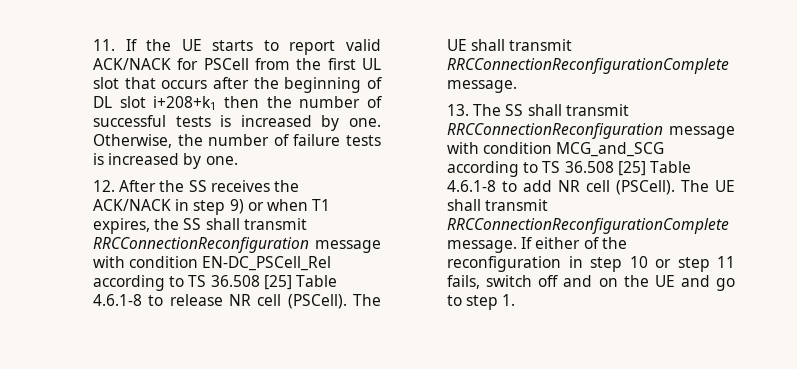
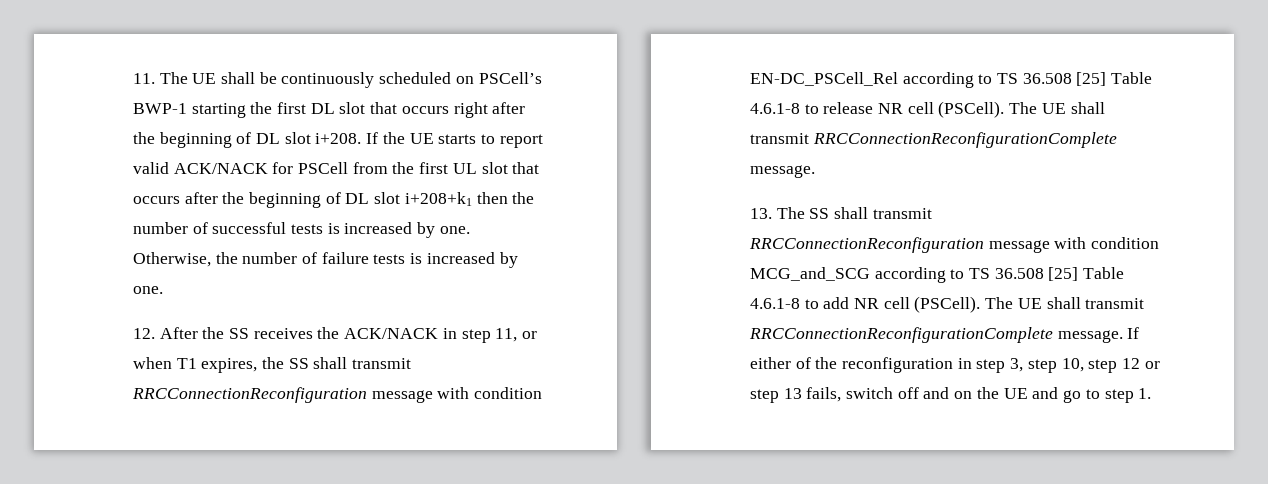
(115, 45) none -> [159,72,542,88] [132,102,526,118] [132,132,362,148] The UE shall be continuously scheduled on PSCell’s BWP-1 starting the first DL slot that occurs right after the beginning of DL slot i+208.
[229,199,244,214] 9) -> [495,328,518,342] 11,
[629,256,648,268] 10 -> [1010,358,1141,373] 3, step 10, step 12
[717,256,735,268] 11 -> [783,388,802,399] 13

